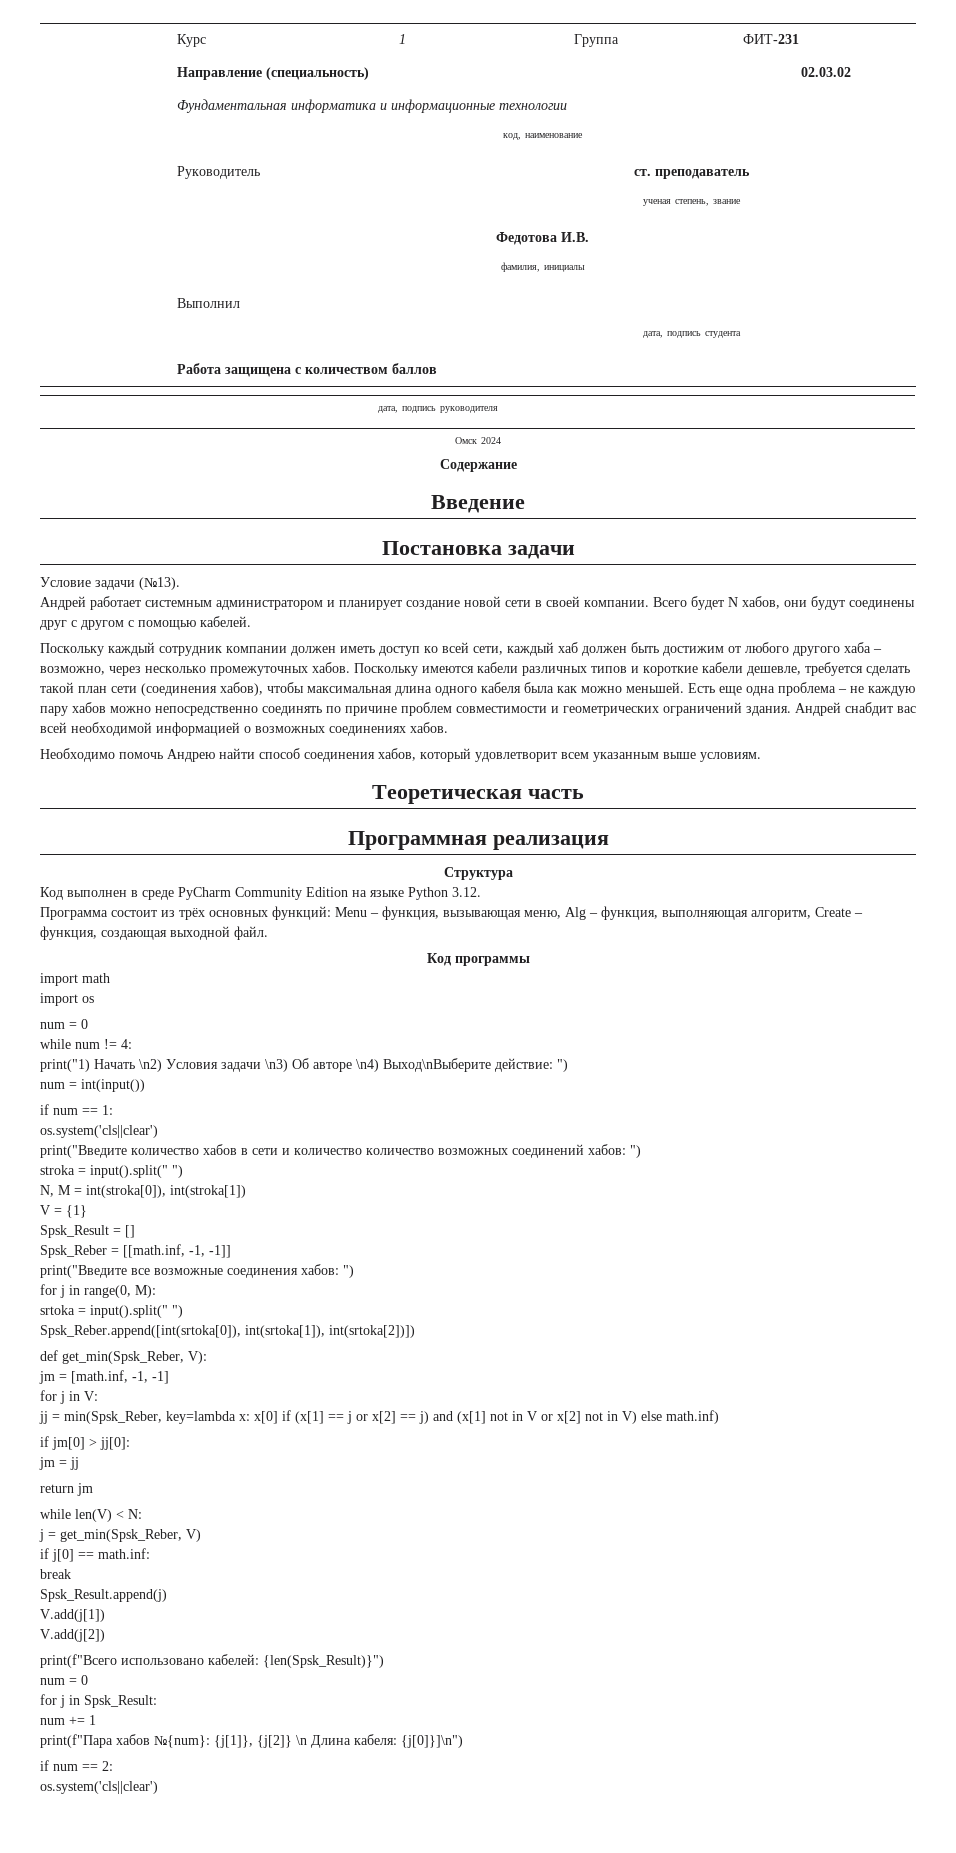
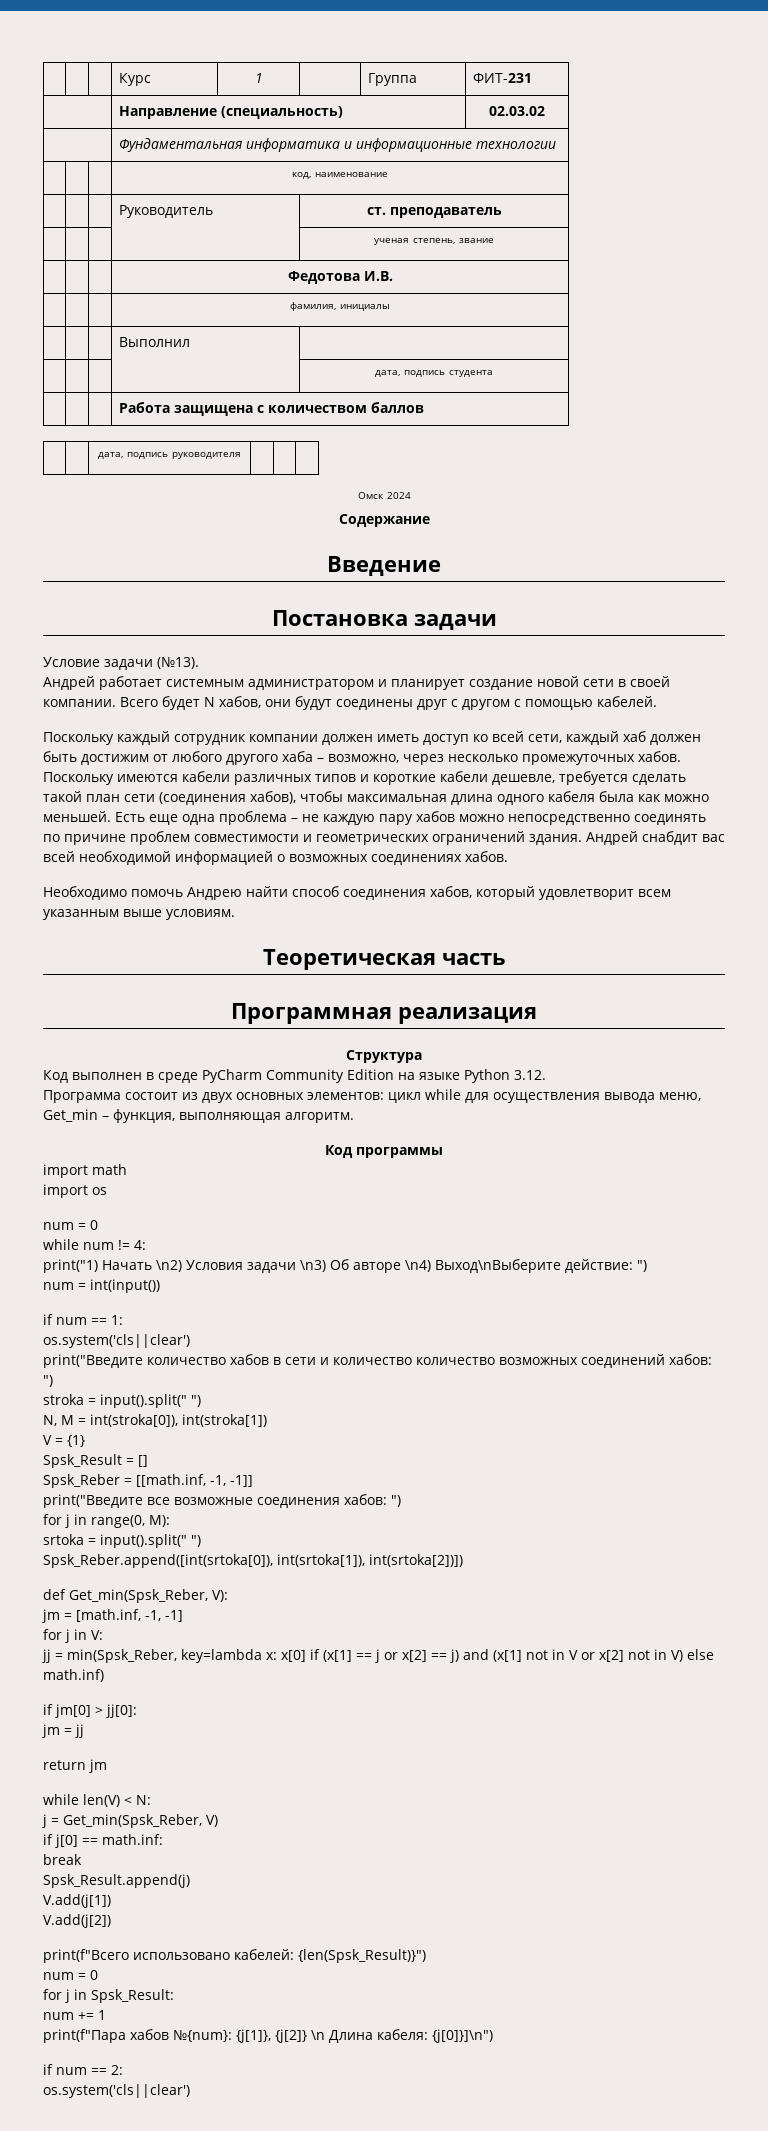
[179,906,863,920] [40,926,268,940] трёх основных функций: Menu – функция, вызывающая меню, Alg – функция, выполняющая алгоритм, Create – функция, создающая выходной файл. -> [202,1089,701,1103] [43,1109,354,1123] двух основных элементов: цикл while для осуществления вывода меню, Get_min – функция, выполняющая алгоритм.
[62,1351,184,1364] get_min(Spsk_Reber, -> [69,1589,208,1603] Get_min(Spsk_Reber,
[60,1529,182,1542] get_min(Spsk_Reber, -> [63,1814,202,1828] Get_min(Spsk_Reber,

